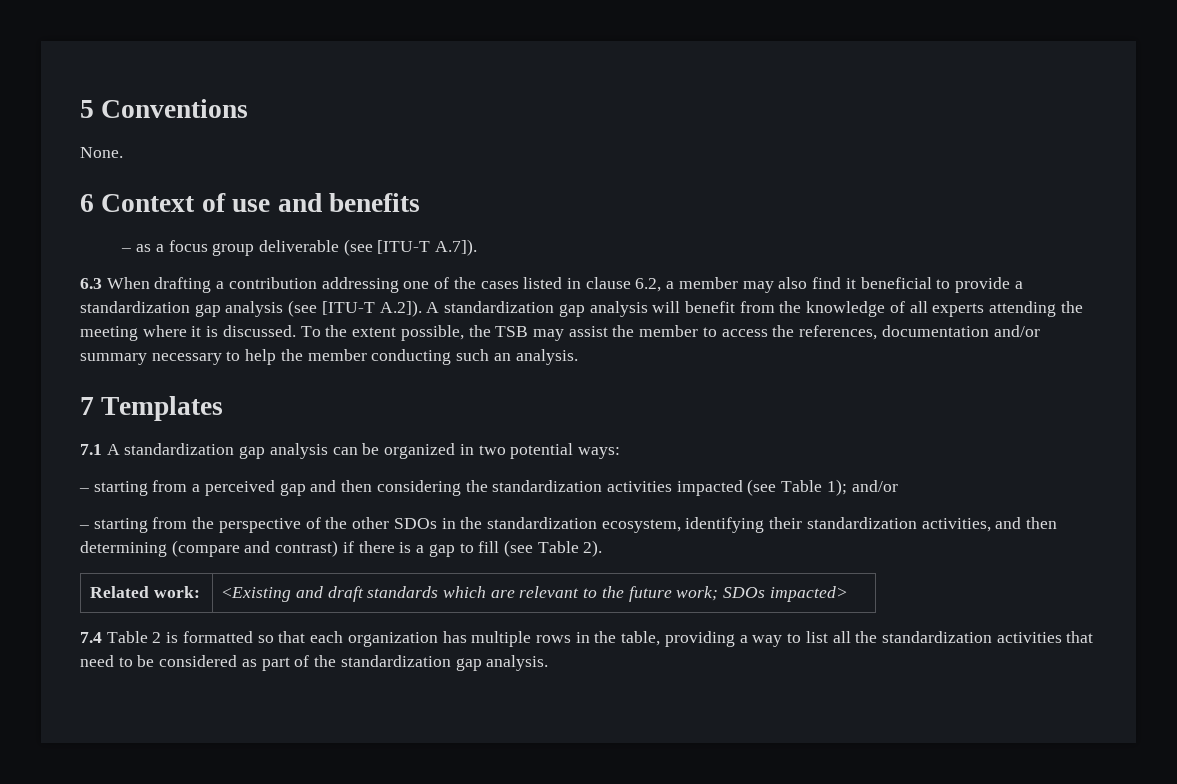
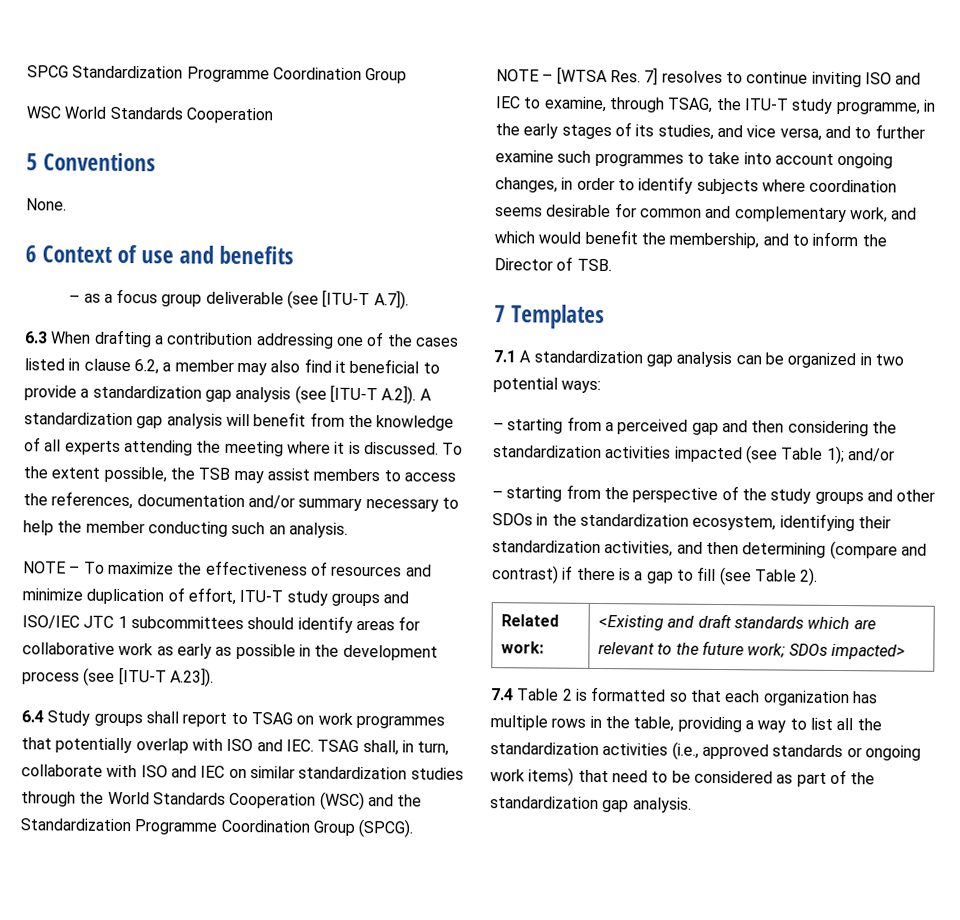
(80, 109) none -> [27,65,408,84] [26,106,273,124] SPCG Standardization Programme Coordination Group // WSC World Standards Cooperation //
[612,325,699,337] the member -> [313,468,381,482] members
(578, 357) none -> [23,560,432,577] [22,587,410,607] [22,615,421,633] [22,642,438,661] [22,666,214,687] [21,710,445,729] [21,737,450,756] [21,764,464,780] [21,791,423,811] [20,818,414,838] [496,66,922,88] [495,96,936,115] [495,122,925,141] [495,150,894,169] [495,176,898,195] [495,203,918,223] [494,229,887,249] [494,256,612,272] // NOTE – To maximize the effectiveness of resources and minimize duplication of effort, ITU-T study groups and ISO/IEC JTC 1 subcommittees should identify areas for collaborative work as early as possible in the development process (see [ITU-T A.23]). // 6.4 Study groups shall report to TSAG on work programmes that potentially overlap with ISO and IEC. TSAG shall, in turn, collaborate with ISO and IEC on similar standardization studies through the World Standards Cooperation (WSC) and the Standardization Programme Coordination Group (SPCG). // NOTE – [WTSA Res. 7] resolves to continue inviting ISO and IEC to examine, through TSAG, the ITU-T study programme, in the early stages of its studies, and vice versa, and to further examine such programmes to take into account ongoing changes, in order to identify subjects where coordination seems desirable for common and complementary work, and which would benefit the membership, and to inform the Director of TSB.
(348, 523) none -> [770,488,893,505] study groups and
(1062, 637) none -> [671,741,921,761] [490,767,575,786] (i.e., approved standards or ongoing work items)

